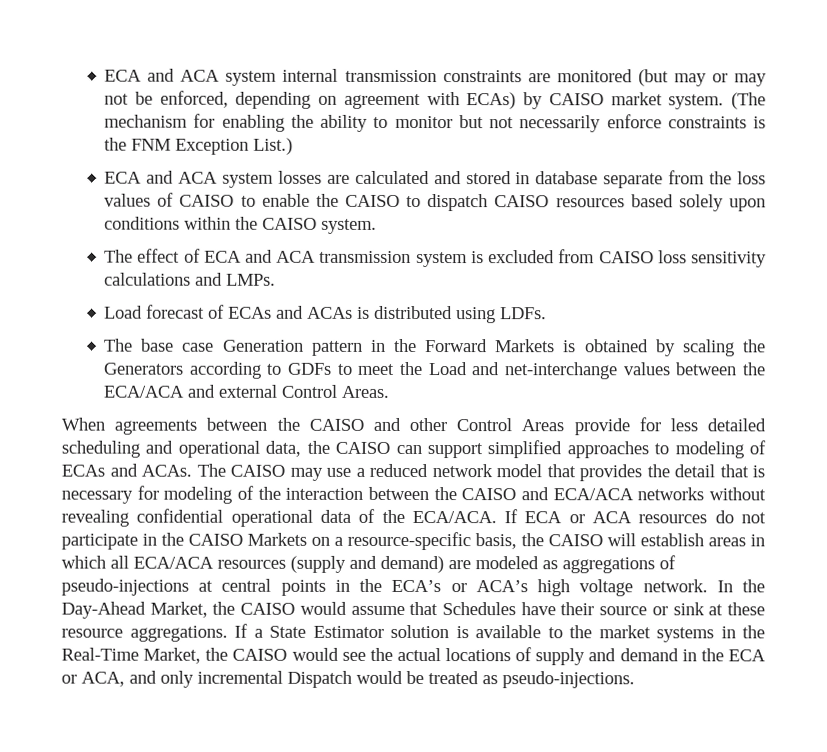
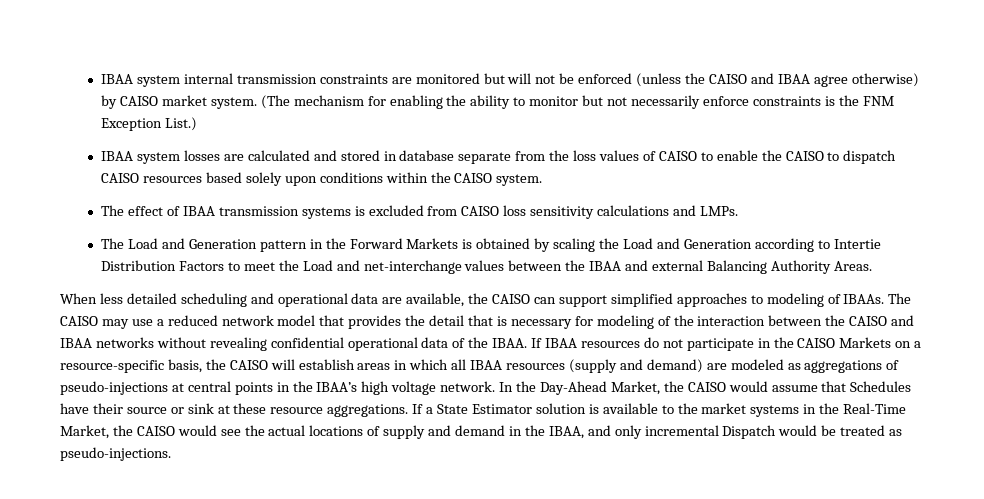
[104,68,221,82] ECA and ACA -> [101,74,134,84] IBAA
[637,69,767,87] [104,90,517,110] (but may or may not be enforced, depending on agreement with ECAs) -> [483,73,919,87] but will not be enforced (unless the CAISO and IBAA agree otherwise)
[104,170,219,184] ECA and ACA -> [101,151,134,161] IBAA
[203,249,468,268] ECA and ACA transmission system -> [182,206,351,219] IBAA transmission systems
[104,304,548,324] [104,338,215,352] Load forecast of ECAs and ACAs is distributed using LDFs. // The base case -> [101,238,185,249] The Load and
[104,361,333,379] Generators according to GDFs -> [622,238,881,252] [101,260,225,271] Load and Generation according to Intertie Distribution Factors
[103,385,185,398] ECA/ACA -> [589,261,622,271] IBAA
[281,384,338,398] Control -> [706,260,831,274] Balancing Authority
[114,417,661,436] agreements between the CAISO and other Control Areas provide for -> (97, 298) none
[265,440,302,457] data, -> [351,293,465,307] data are available,
[61,463,192,477] ECAs and ACAs. -> [843,294,885,304] IBAAs.
[552,488,634,501] ECA/ACA -> [60,338,92,348] IBAA
[411,509,633,524] ECA/ACA. If ECA or ACA -> [492,338,578,348] IBAA. If IBAA
[133,556,214,569] ECA/ACA -> [470,360,503,370] IBAA
[391,579,528,593] ECA’s or ACA’s -> [316,382,358,392] IBAA’s
[727,649,766,662] [61,671,125,687] ECA or ACA, -> [548,426,584,439] IBAA,

